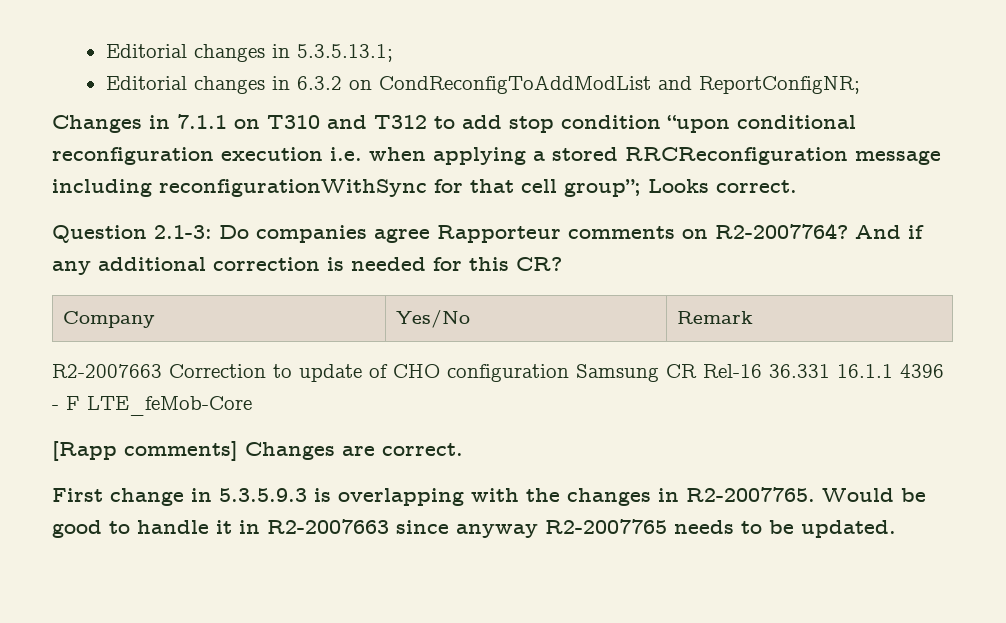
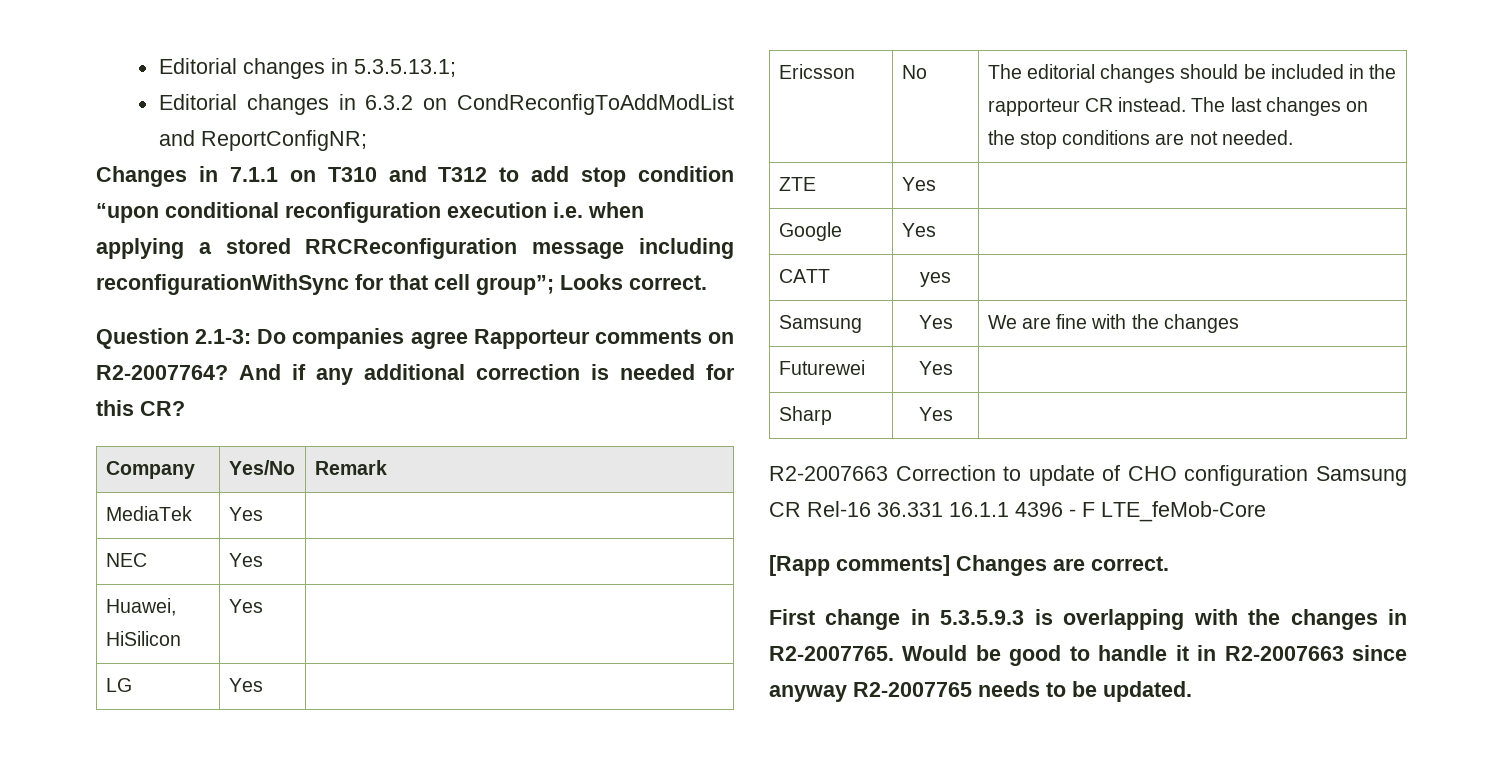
(753, 317) none -> [105,506,192,521] [228,507,263,521] [105,553,147,567] [228,553,263,567] [105,598,176,616] [105,631,181,646] [228,599,263,613] [105,678,132,692] [228,678,263,692] [778,64,855,79] [901,65,927,79] [987,64,1397,83] [987,97,1369,116] [987,130,1293,149] [778,177,816,191] [901,177,936,191] [778,222,842,241] [901,223,936,237] [778,269,830,283] [920,272,951,287] [778,315,862,333] [918,315,953,329] [987,314,1239,333] [778,360,865,375] [918,361,953,375] [778,406,832,425] [918,407,953,421] // MediaTek | Yes | // NEC | Yes | // Huawei, HiSilicon | Yes | // LG | Yes | // Ericsson | No | The editorial changes should be included in the rapporteur CR instead. The last changes on the stop conditions are not needed. // ZTE | Yes | // Google | Yes | // CATT | yes | // Samsung | Yes | We are fine with the changes // Futurewei | Yes | // Sharp | Yes |

